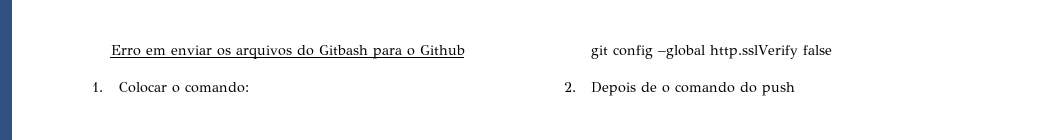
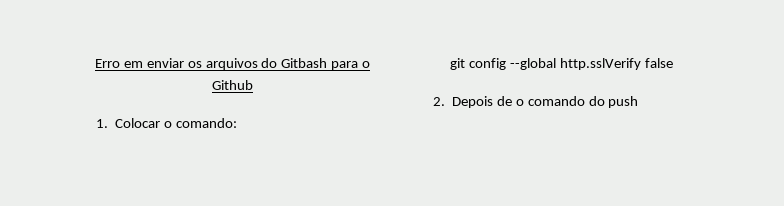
[658,45,706,59] –global -> [510,58,557,70] --global

